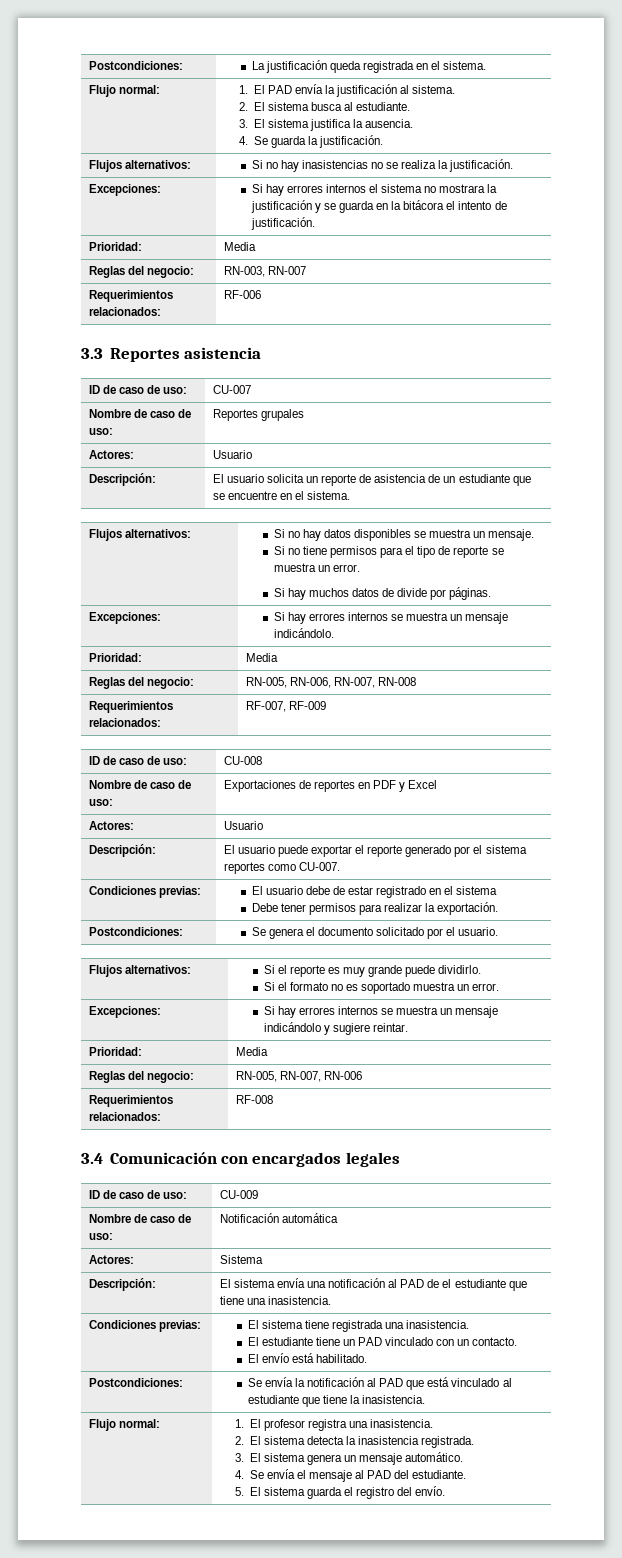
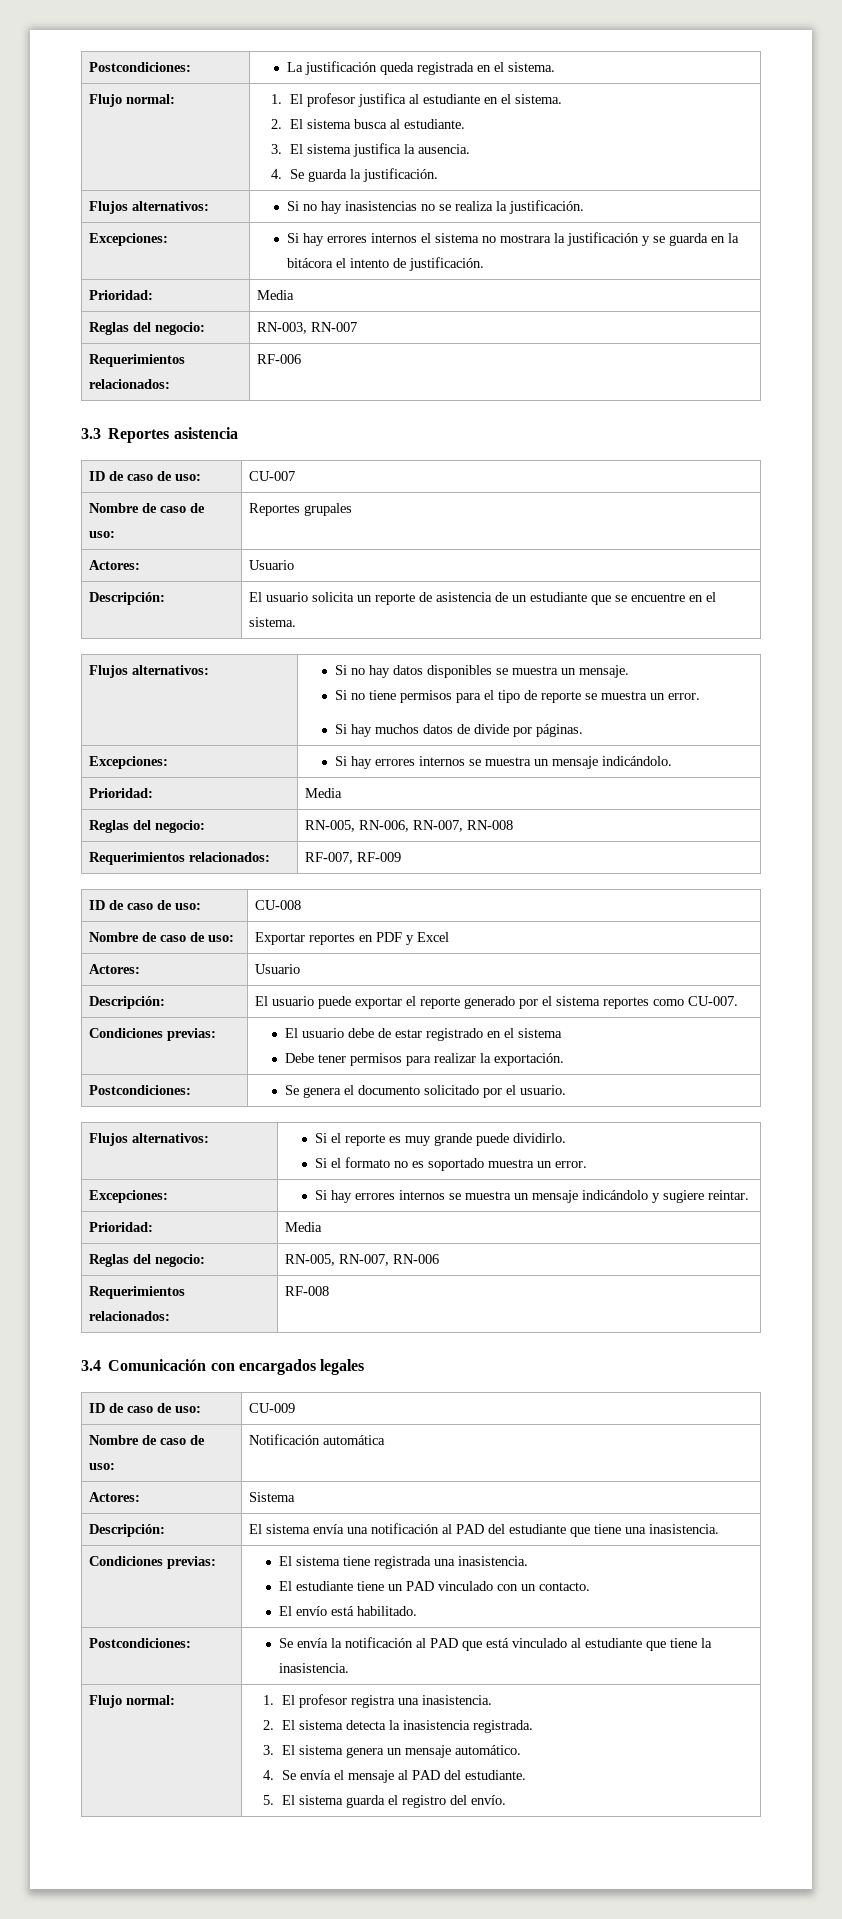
[267,84,410,97] PAD envía la justificación al -> [306,93,511,107] profesor justifica al estudiante en el
[223,780,311,792] Exportaciones de -> [255,932,306,945] Exportar
[427,1279,452,1288] de el -> [488,1524,506,1534] del

